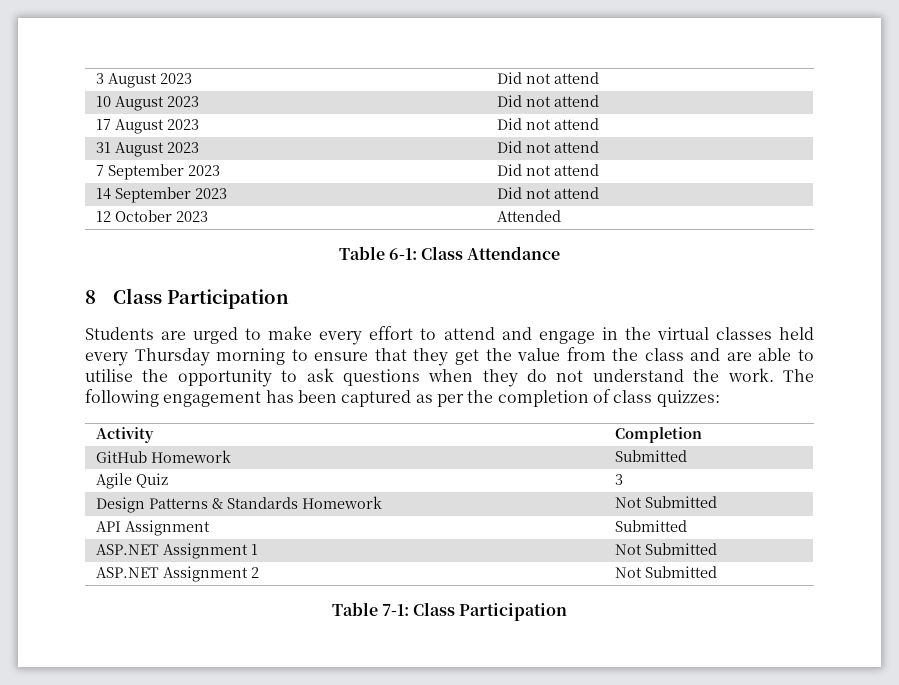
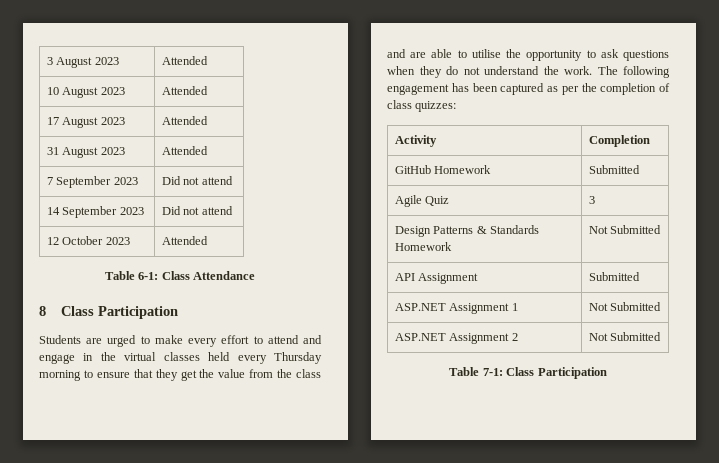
[496,72,599,84] Did not attend -> [162,56,209,65] Attended
[496,95,599,107] Did not attend -> [162,86,209,95] Attended
[496,118,599,130] Did not attend -> [162,116,209,125] Attended
[496,141,599,153] Did not attend -> [162,146,209,155] Attended

